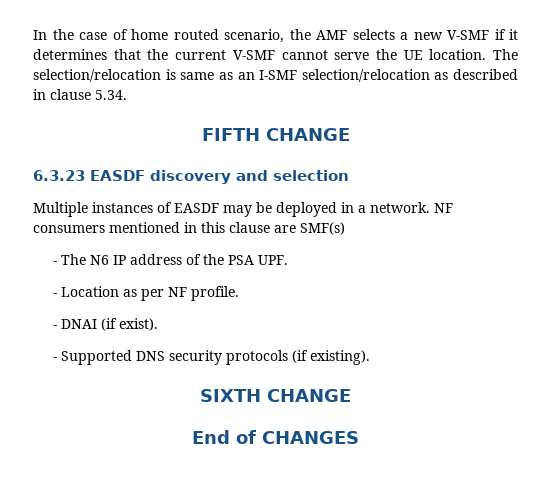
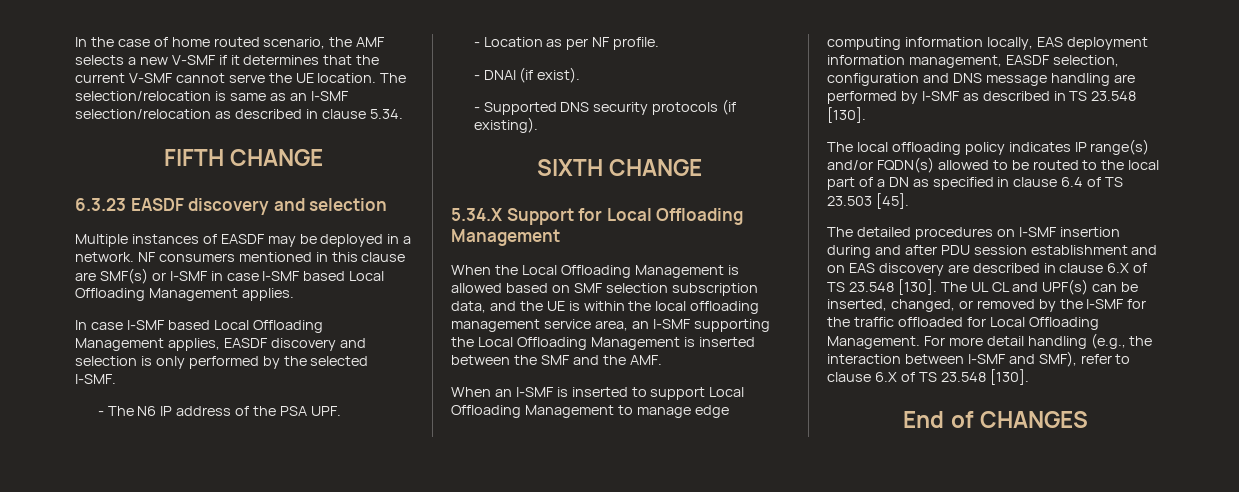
(345, 228) none -> [151,271,385,281] [75,288,294,301] [75,320,323,333] [75,338,366,351] [75,356,369,369] [75,374,116,384] or I-SMF in case I-SMF based Local Offloading Management applies. // In case I-SMF based Local Offloading Management applies, EASDF discovery and selection is only performed by the selected I-SMF.
(351, 395) none -> [451,208,744,225] [451,229,560,246] [451,265,739,278] [451,283,758,296] [451,301,760,314] [451,319,770,332] [451,337,755,350] [451,355,662,365] [451,387,745,400] [451,405,729,418] [827,37,1148,50] [827,55,1119,68] [827,73,1135,86] [827,91,1137,104] [827,107,866,123] [827,139,1150,155] [827,157,1160,173] [827,177,1124,190] [827,193,909,209] [827,227,1120,240] [827,245,1158,258] [827,263,1148,276] [827,279,1139,295] [827,299,1147,312] [827,317,1099,330] [827,333,1153,349] [827,351,1131,367] [827,369,1029,385] // 5.34.X Support for Local Offloading Management // When the Local Offloading Management is allowed based on SMF selection subscription data, and the UE is within the local offloading management service area, an I-SMF supporting the Local Offloading Management is inserted between the SMF and the AMF. // When an I-SMF is inserted to support Local Offloading Management to manage edge computing information locally, EAS deployment information management, EASDF selection, configuration and DNS message handling are performed by I-SMF as described in TS 23.548 [130]. // The local offloading policy indicates IP range(s) and/or FQDN(s) allowed to be routed to the local part of a DN as specified in clause 6.4 of TS 23.503 [45]. // The detailed procedures on I-SMF insertion during and after PDU session establishment and on EAS discovery are described in clause 6.X of TS 23.548 [130]. The UL CL and UPF(s) can be inserted, changed, or removed by the I-SMF for the traffic offloaded for Local Offloading Management. For more detail handling (e.g., the interaction between I-SMF and SMF), refer to clause 6.X of TS 23.548 [130].

